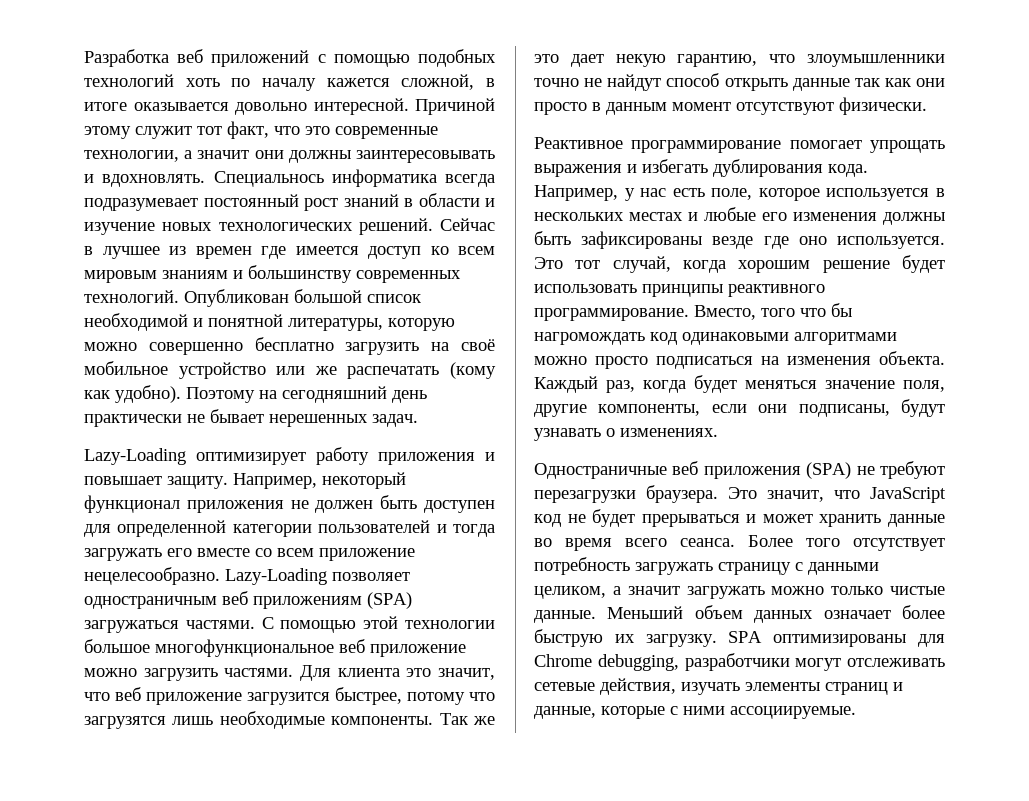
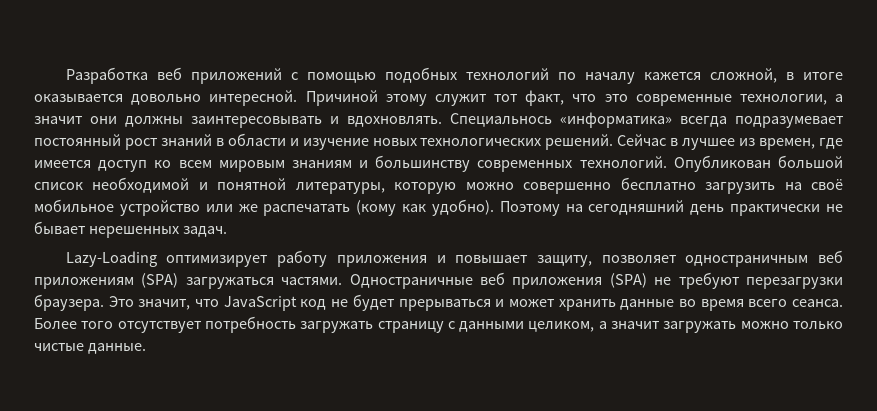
[185,78,220,87] хоть -> (549, 74) none
[331,169,437,187] информатика -> [560,112,672,128] «информатика»
[195,246,252,259] времен -> [759,138,816,150] времен,
[167,472,406,489] [84,495,496,513] [84,520,495,537] [84,548,415,561] [84,567,327,585] защиту. Например, некоторый функционал приложения не должен быть доступен для определенной категории пользователей и тогда загружать его вместе со всем приложение нецелесообразно. Lazy-Loading -> [536,255,592,267] защиту,
[261,616,496,633] [84,639,466,657] [84,665,495,681] [84,687,495,705] [84,711,495,729] [534,54,945,67] [534,73,945,91] [534,97,927,115] [534,137,945,153] [534,159,868,177] [534,185,945,201] [534,207,945,225] [534,231,945,249] [534,255,945,273] [534,284,825,297] [534,303,852,321] [534,332,897,345] [534,351,945,369] [534,375,945,393] [534,399,945,417] [534,428,718,441] С помощью этой технологии большое многофункциональное веб приложение можно загрузить частями. Для клиента это значит, что веб приложение загрузится быстрее, потому что загрузятся лишь необходимые компоненты. Так же это дает некую гарантию, что злоумышленники точно не найдут способ открыть данные так как они просто в данным момент отсутствуют физически. // Реактивное программирование помогает упрощать выражения и избегать дублирования кода. Например, у нас есть поле, которое используется в нескольких местах и любые его изменения должны быть зафиксированы везде где оно используется. Это тот случай, когда хорошим решение будет использовать принципы реактивного программирование. Вместо, того что бы нагромождать код одинаковыми алгоритмами можно просто подписаться на изменения объекта. Каждый раз, когда будет меняться значение поля, другие компоненты, если они подписаны, будут узнавать о изменениях. // -> (343, 281) none
[607,605,945,623] [534,629,945,647] [534,653,945,671] [534,678,903,695] [534,706,856,719] Меньший объем данных означает более быструю их загрузку. SPA оптимизированы для Chrome debugging, разработчики могут отслеживать сетевые действия, изучать элементы страниц и данные, которые с ними ассоциируемые. -> (146, 348) none

